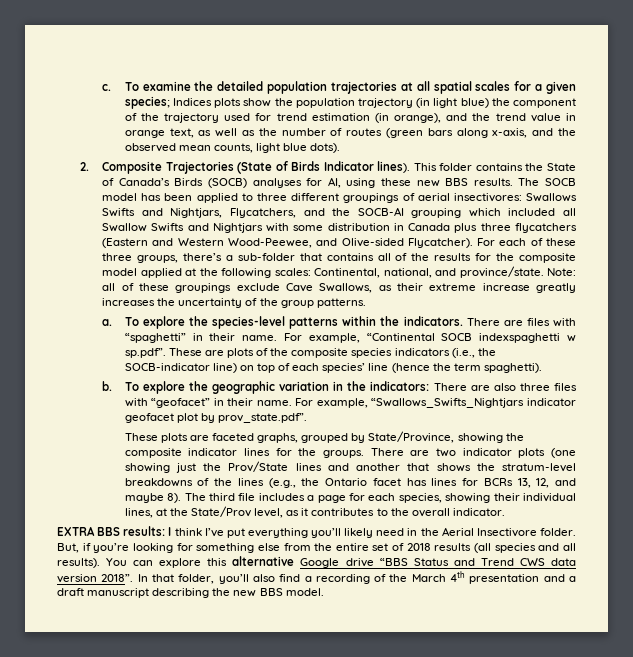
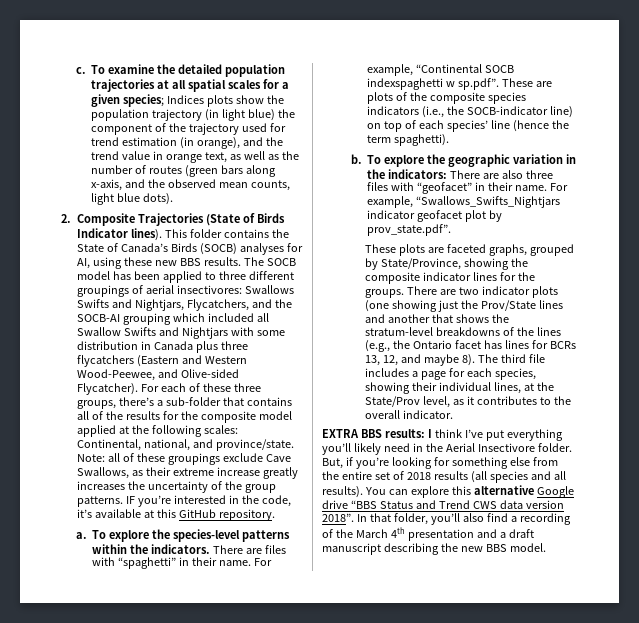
(366, 303) none -> [125,495,291,507] [76,509,275,521] IF you’re interested in the code, it’s available at this GitHub repository.

